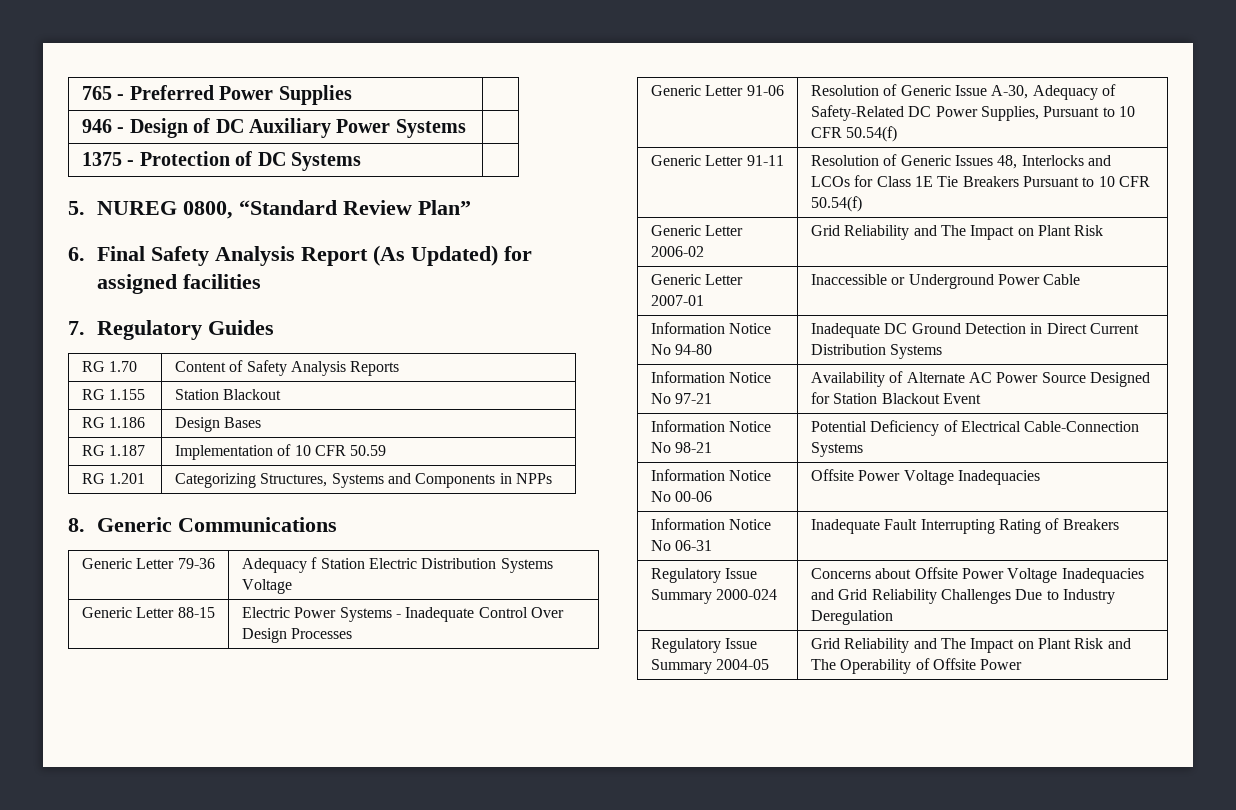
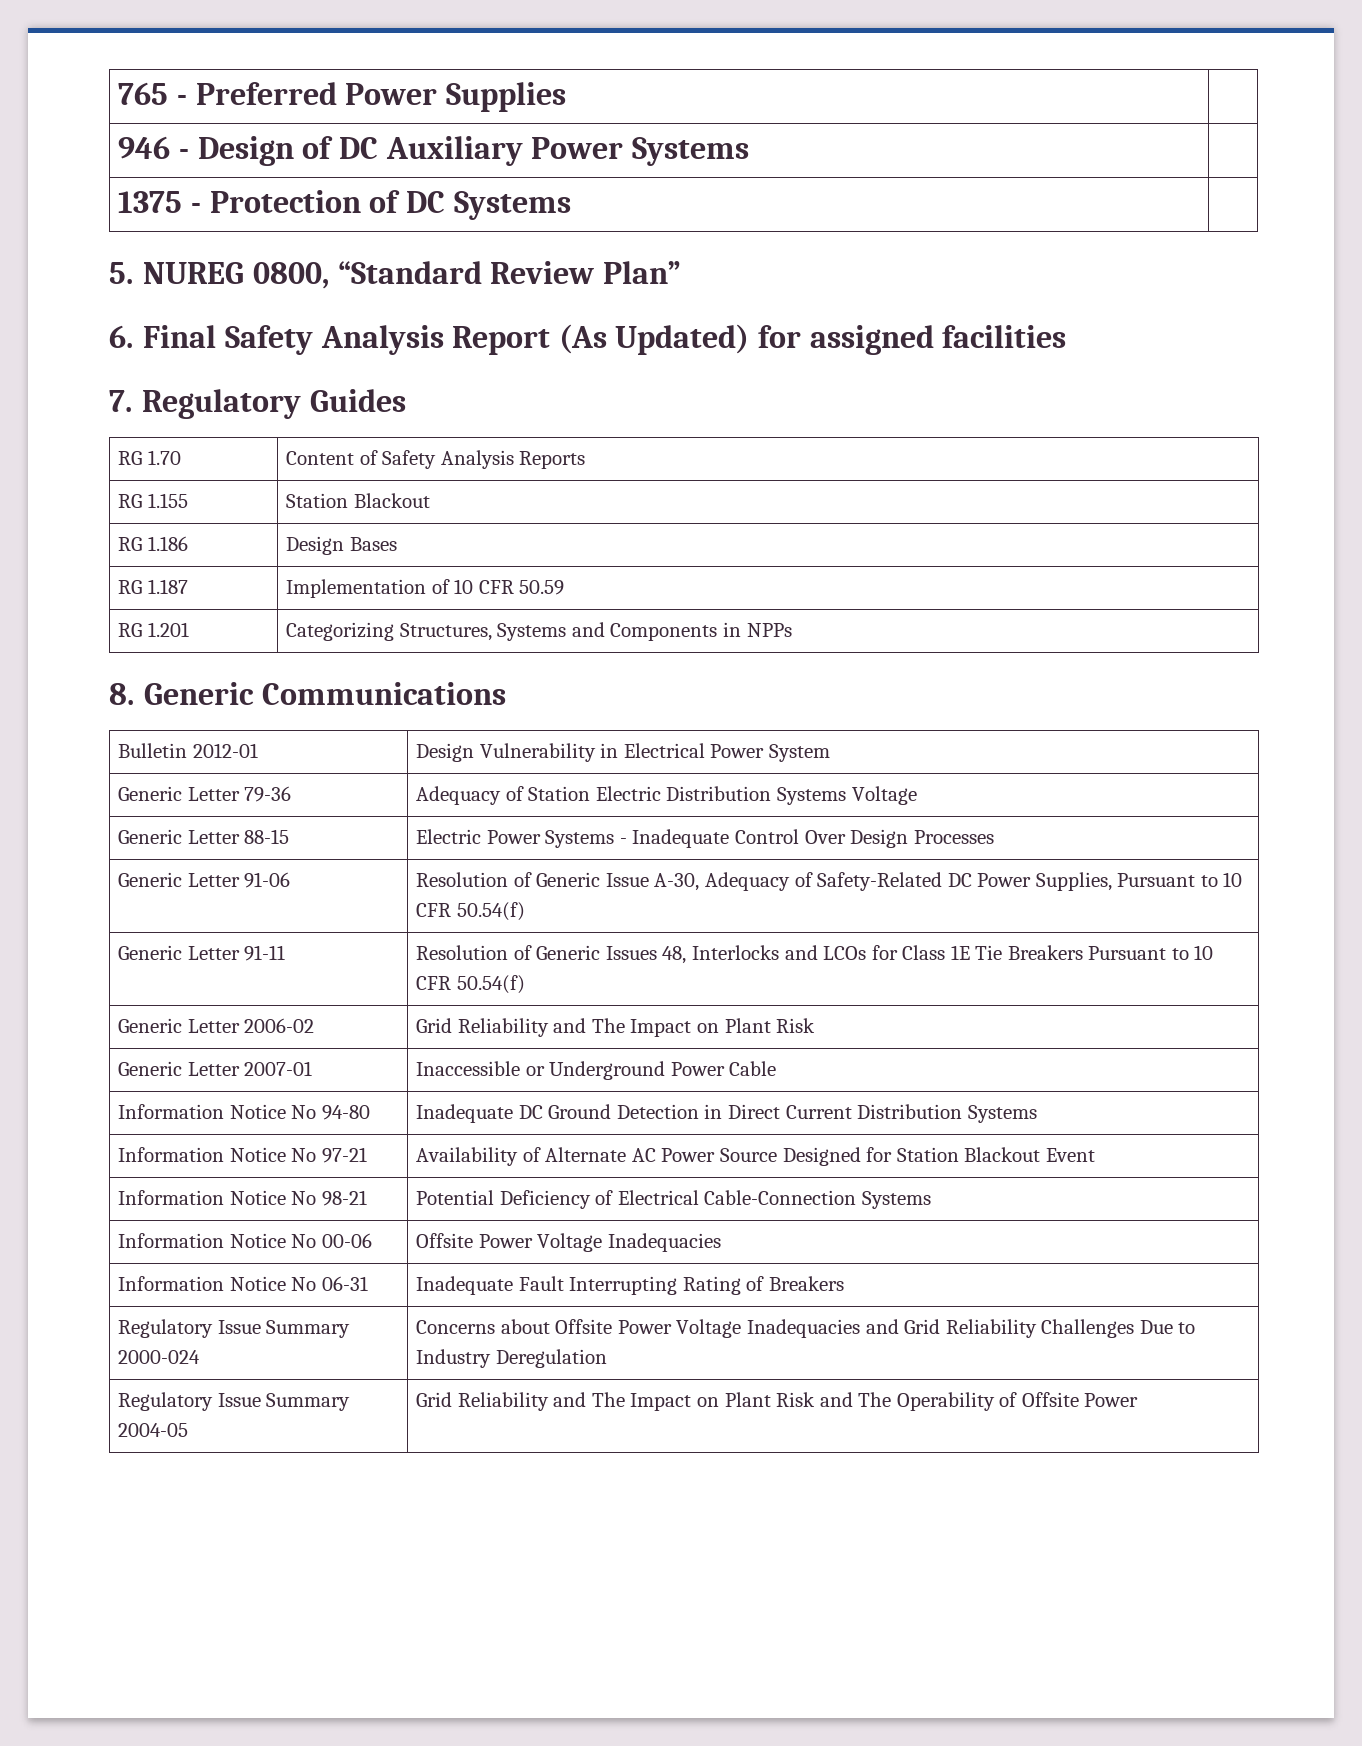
(338, 524) none -> [118,743,258,758] [416,743,831,762] // Bulletin 2012-01 | Design Vulnerability in Electrical Power System
[311,557,318,569] f -> [505,786,524,801] of

